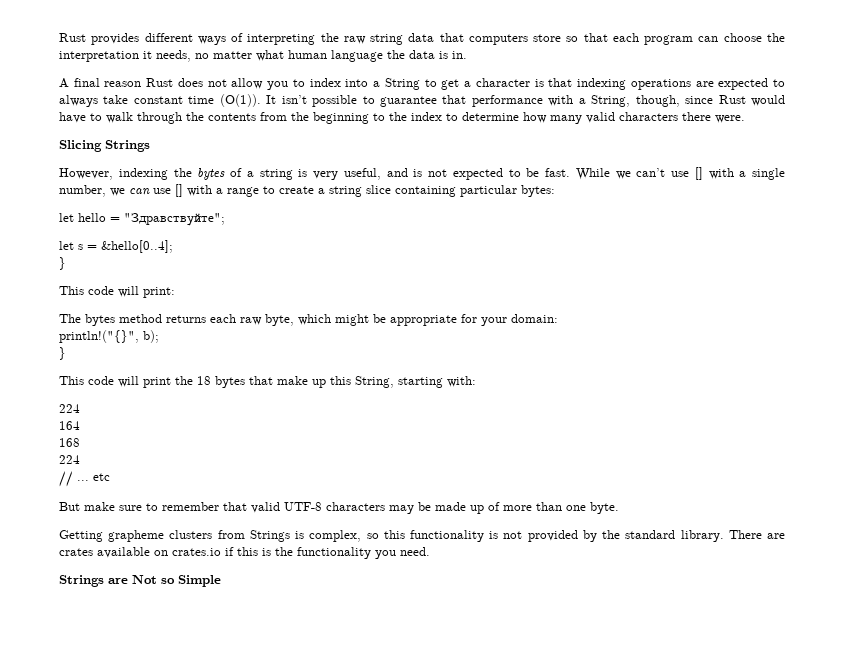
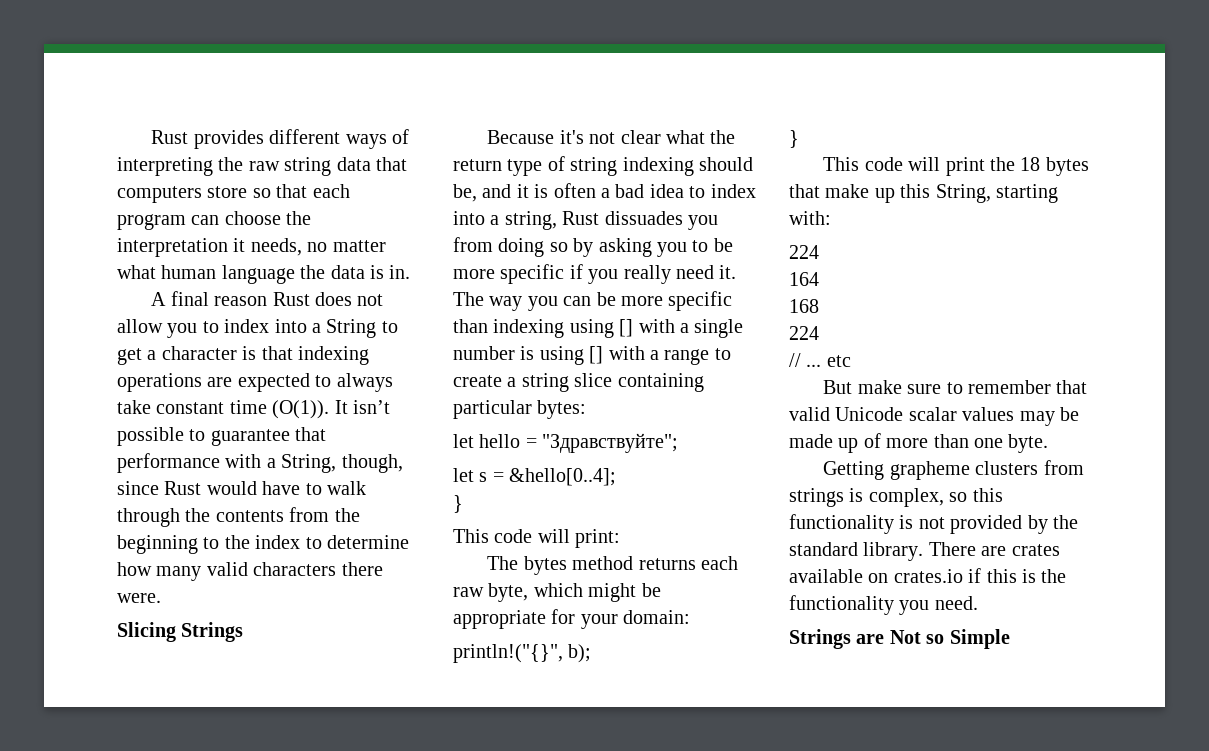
[59,167,785,180] [59,185,171,197] However, indexing the bytes of a string is very useful, and is not expected to be fast. While we can’t use [] with a single number, we can use -> [487,130,736,144] [453,156,753,176] [453,183,756,202] [453,211,718,230] [453,237,733,257] [453,264,737,284] [453,291,733,311] [453,319,744,338] [453,346,584,365] Because it's not clear what the return type of string indexing should be, and it is often a bad idea to index into a string, Rust dissuades you from doing so by asking you to be more specific if you really need it. The way you can be more specific than indexing using [] with a single number is using
[284,502,385,511] UTF-8 characters -> [835,407,1015,421] Unicode scalar values
[249,530,290,542] Strings -> [789,488,844,507] strings

